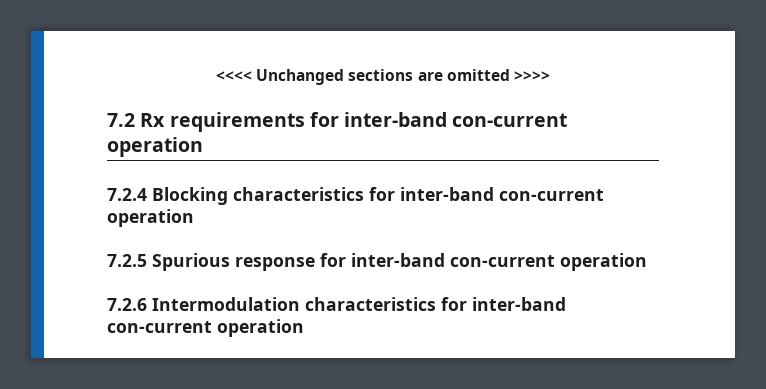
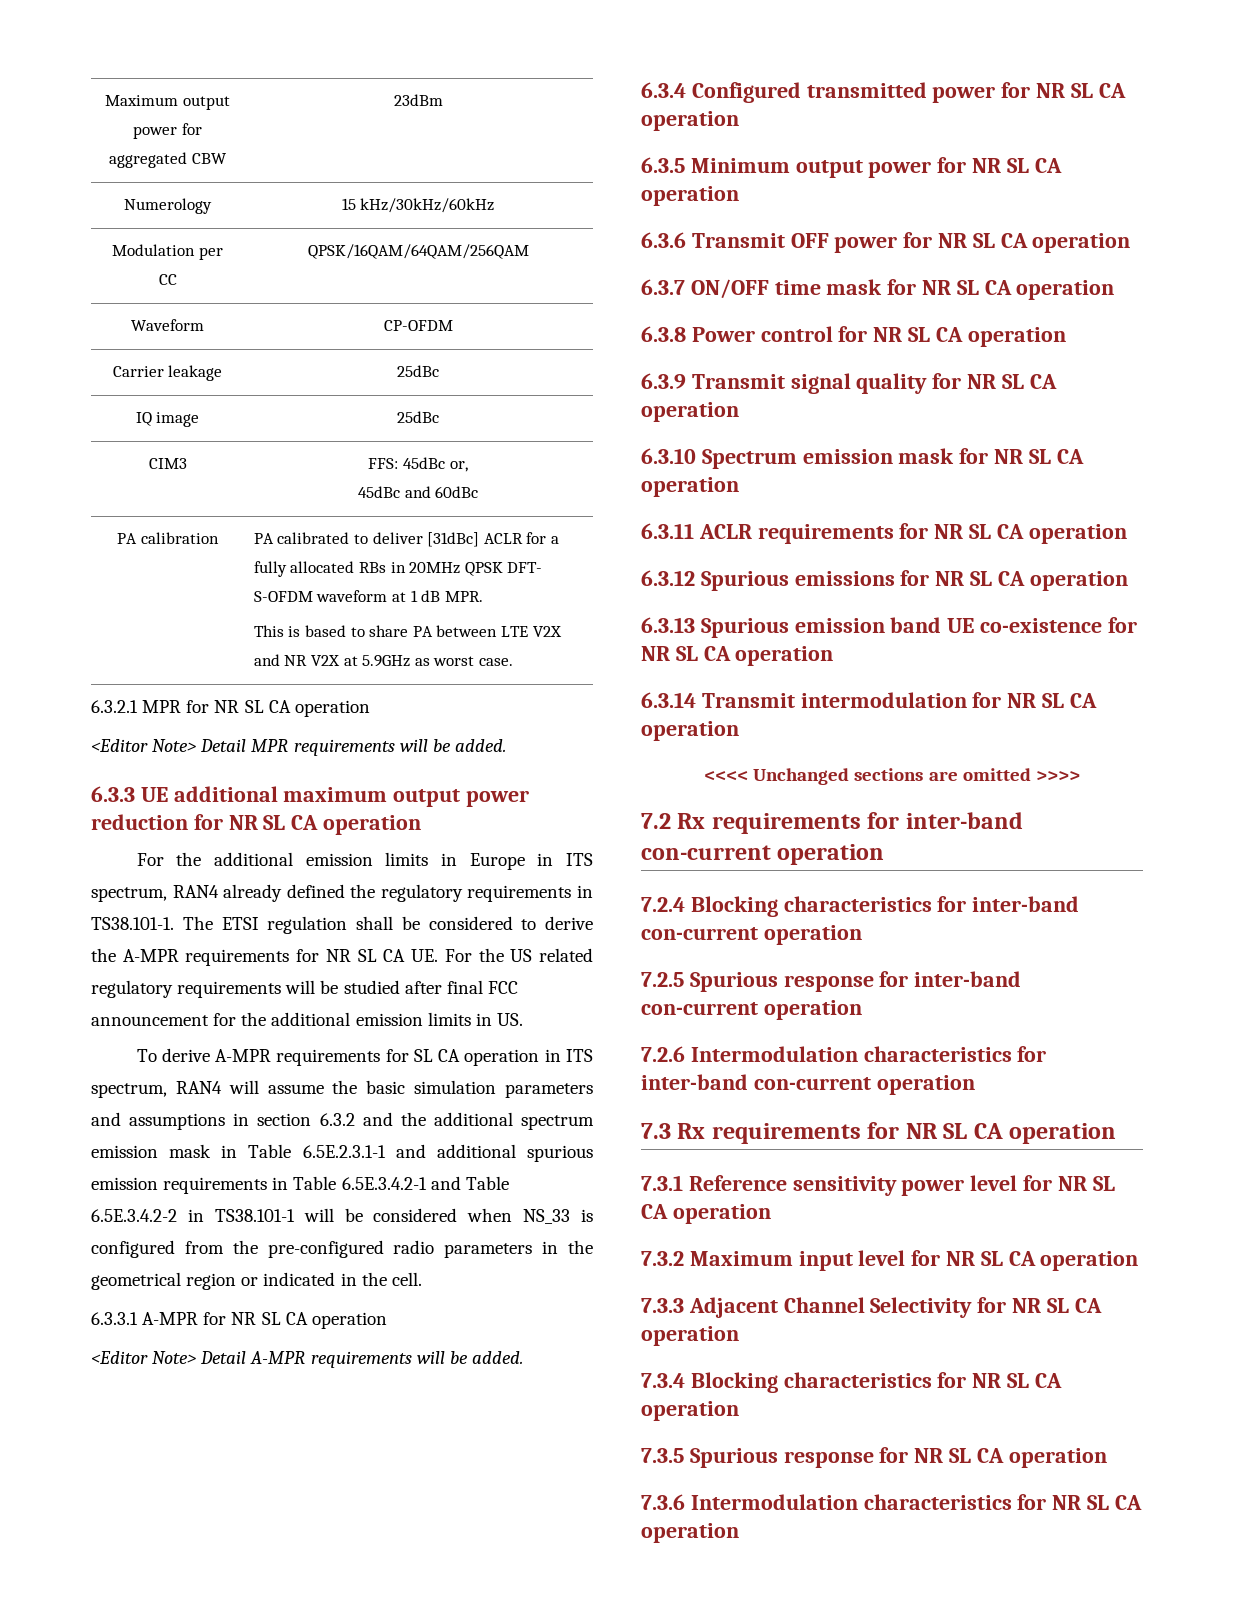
(216, 76) none -> [105,95,230,110] [133,123,202,139] [109,152,227,168] [393,94,443,106] [124,198,212,214] [341,198,495,213] [112,244,223,260] [158,274,177,285] [307,244,529,259] [131,319,204,331] [383,320,453,331] [112,365,223,381] [397,365,439,377] [135,412,200,427] [397,411,439,423] [148,458,187,469] [368,457,468,472] [357,486,479,498] [117,532,219,544] [253,532,559,547] [253,561,543,577] [253,590,483,602] [253,625,562,637] [253,654,513,667] [91,700,370,717] [91,739,506,756] [91,786,530,807] [91,814,422,835] [136,852,593,870] [91,884,593,902] [91,916,593,934] [91,948,594,966] [91,980,518,998] [91,1012,523,1026] [136,1048,594,1066] [91,1080,593,1098] [91,1112,594,1130] [91,1144,593,1162] [91,1176,509,1194] [91,1208,593,1224] [91,1240,593,1258] [91,1272,422,1290] [91,1312,387,1329] [91,1351,523,1368] [641,82,1126,103] [641,111,739,131] [641,157,1062,178] [641,186,739,206] [641,232,1131,253] [641,279,1115,300] [641,326,1066,347] [641,373,1057,394] [641,402,739,422] [641,448,1084,469] [641,477,739,497] [641,523,1127,544] [641,570,1128,591] [641,617,1137,638] [641,646,834,666] [641,692,1097,708] [641,721,739,741] Maximum output power for aggregated CBW | 23dBm // Numerology | 15 kHz/30kHz/60kHz // Modulation per CC | QPSK/16QAM/64QAM/256QAM // Waveform | CP-OFDM // Carrier leakage | 25dBc // IQ image | 25dBc // CIM3 | FFS: 45dBc or, // 45dBc and 60dBc // PA calibration | PA calibrated to deliver [31dBc] ACLR for a fully allocated RBs in 20MHz QPSK DFT- S-OFDM waveform at 1 dB MPR. // This is based to share PA between LTE V2X and NR V2X at 5.9GHz as worst case. // 6.3.2.1 MPR for NR SL CA operation // <Editor Note> Detail MPR requirements will be added. // 6.3.3 UE additional maximum output power reduction for NR SL CA operation // For the additional emission limits in Europe in ITS spectrum, RAN4 already defined the regulatory requirements in TS38.101-1. The ETSI regulation shall be considered to derive the A-MPR requirements for NR SL CA UE. For the US related regulatory requirements will be studied after final FCC announcement for the additional emission limits in US. // To derive A-MPR requirements for SL CA operation in ITS spectrum, RAN4 will assume the basic simulation parameters and assumptions in section 6.3.2 and the additional spectrum emission mask in Table 6.5E.2.3.1-1 and additional spurious emission requirements in Table 6.5E.3.4.2-1 and Table 6.5E.3.4.2-2 in TS38.101-1 will be considered when NS_33 is configured from the pre-configured radio parameters in the geometrical region or indicated in the cell. // 6.3.3.1 A-MPR for NR SL CA operation // <Editor Note> Detail A-MPR requirements will be added. // 6.3.4 Configured transmitted power for NR SL CA operation // 6.3.5 Minimum output power for NR SL CA operation // 6.3.6 Transmit OFF power for NR SL CA operation // 6.3.7 ON/OFF time mask for NR SL CA operation // 6.3.8 Power control for NR SL CA operation // 6.3.9 Transmit signal quality for NR SL CA operation // 6.3.10 Spectrum emission mask for NR SL CA operation // 6.3.11 ACLR requirements for NR SL CA operation // 6.3.12 Spurious emissions for NR SL CA operation // 6.3.13 Spurious emission band UE co-existence for NR SL CA operation // 6.3.14 Transmit intermodulation for NR SL CA operation //
(304, 328) none -> [641,1122,1117,1144] [641,1175,1115,1196] [641,1204,771,1224] [641,1250,1139,1271] [641,1297,1102,1318] [641,1326,739,1346] [641,1372,1062,1393] [641,1401,739,1421] [641,1447,1107,1468] [641,1494,1142,1510] [641,1523,739,1543] // 7.3 Rx requirements for NR SL CA operation // 7.3.1 Reference sensitivity power level for NR SL CA operation // 7.3.2 Maximum input level for NR SL CA operation // 7.3.3 Adjacent Channel Selectivity for NR SL CA operation // 7.3.4 Blocking characteristics for NR SL CA operation // 7.3.5 Spurious response for NR SL CA operation // 7.3.6 Intermodulation characteristics for NR SL CA operation

